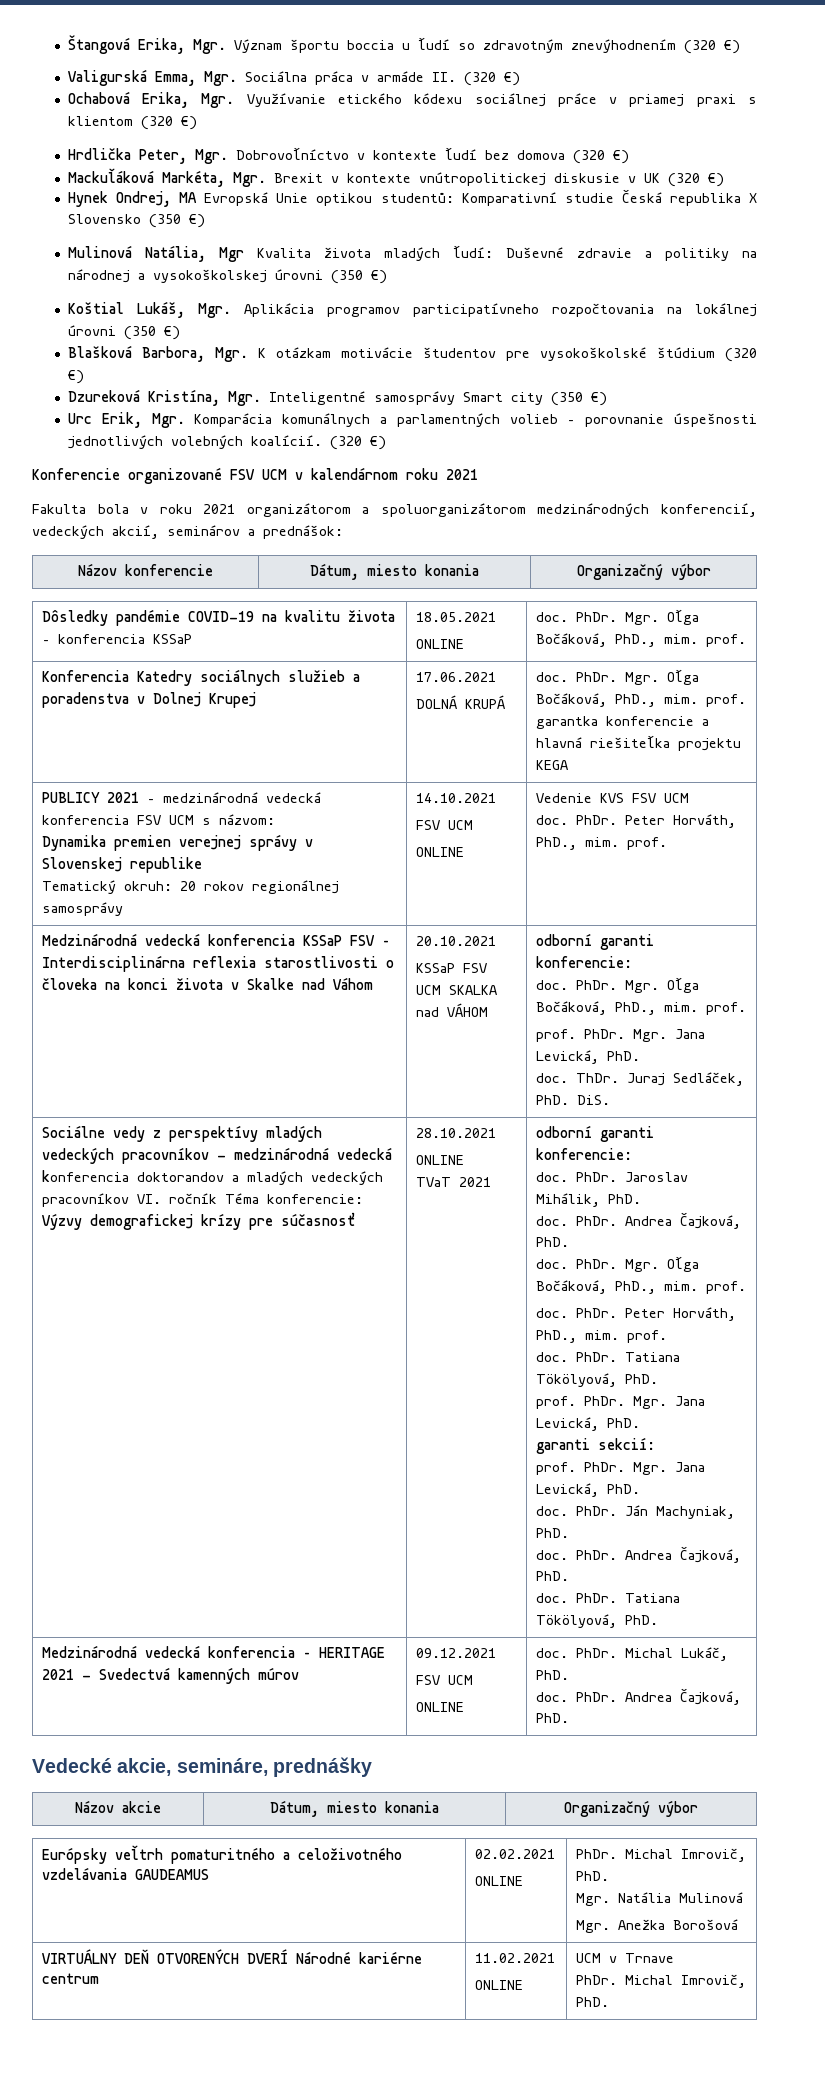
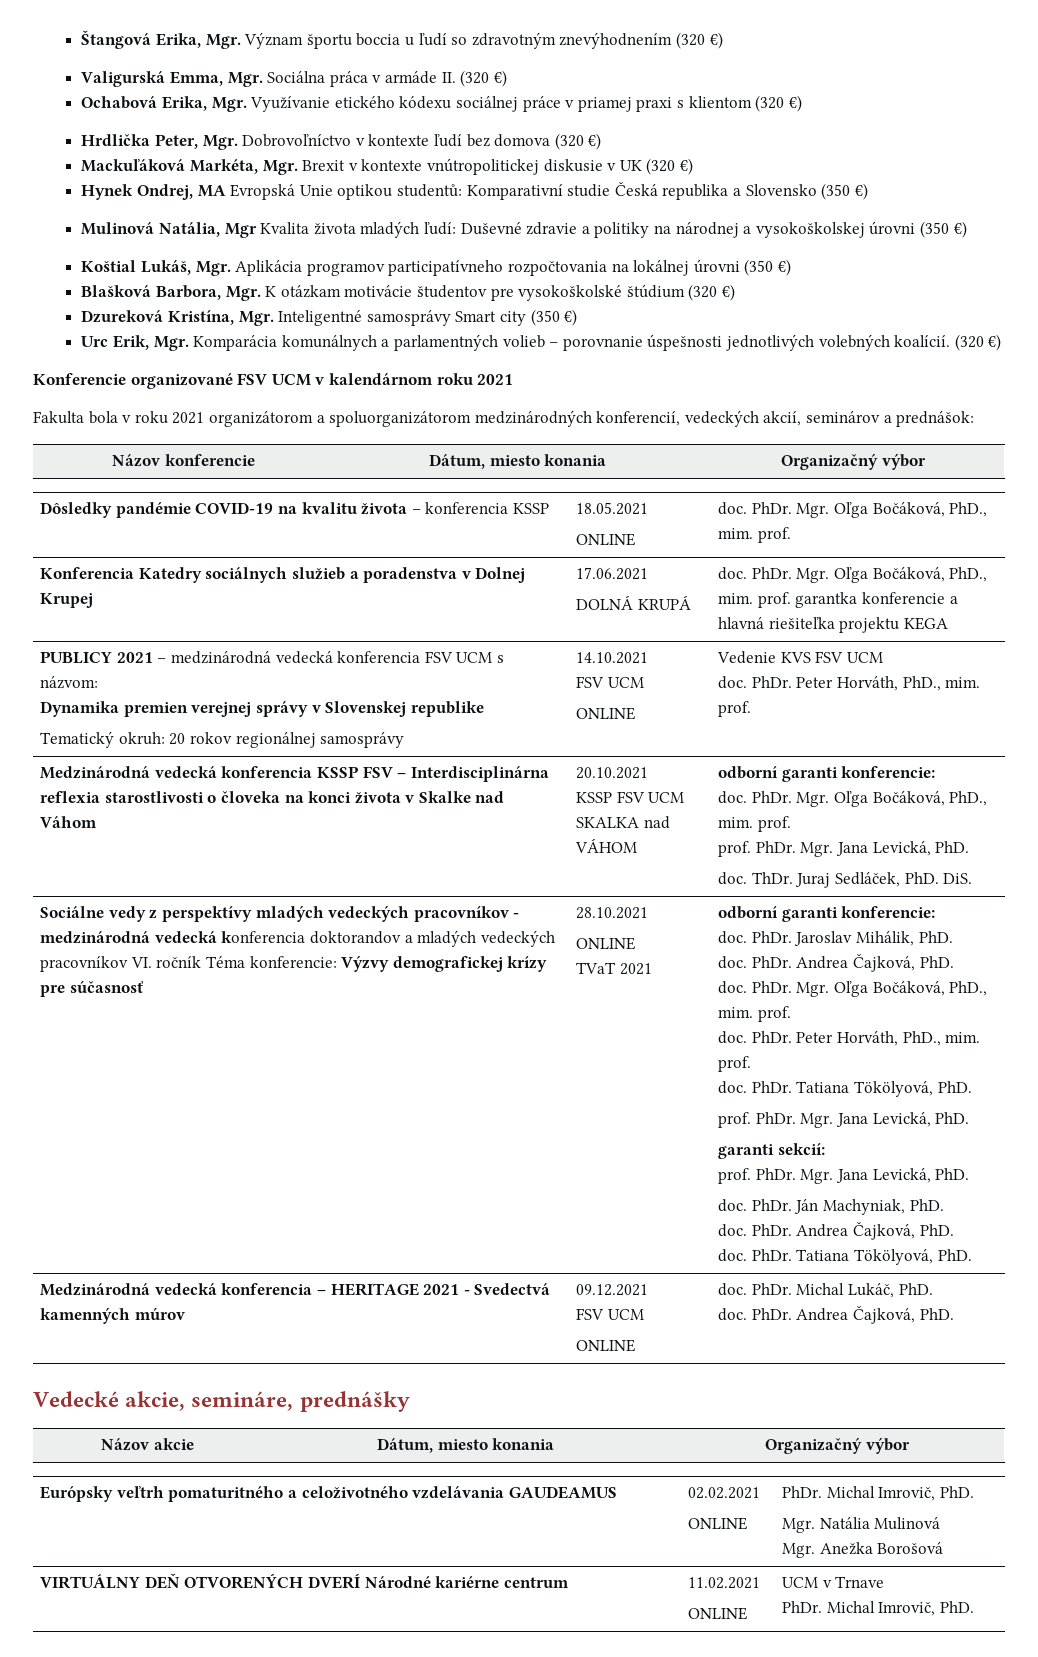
[749,193,757,203] X -> [732,188,741,196] a
[153,634,193,644] KSSaP -> [512,503,549,514] KSSP
[303,935,343,946] KSSaP -> [316,766,359,778] KSSP
[416,963,456,973] KSSaP -> [576,792,613,803] KSSP

